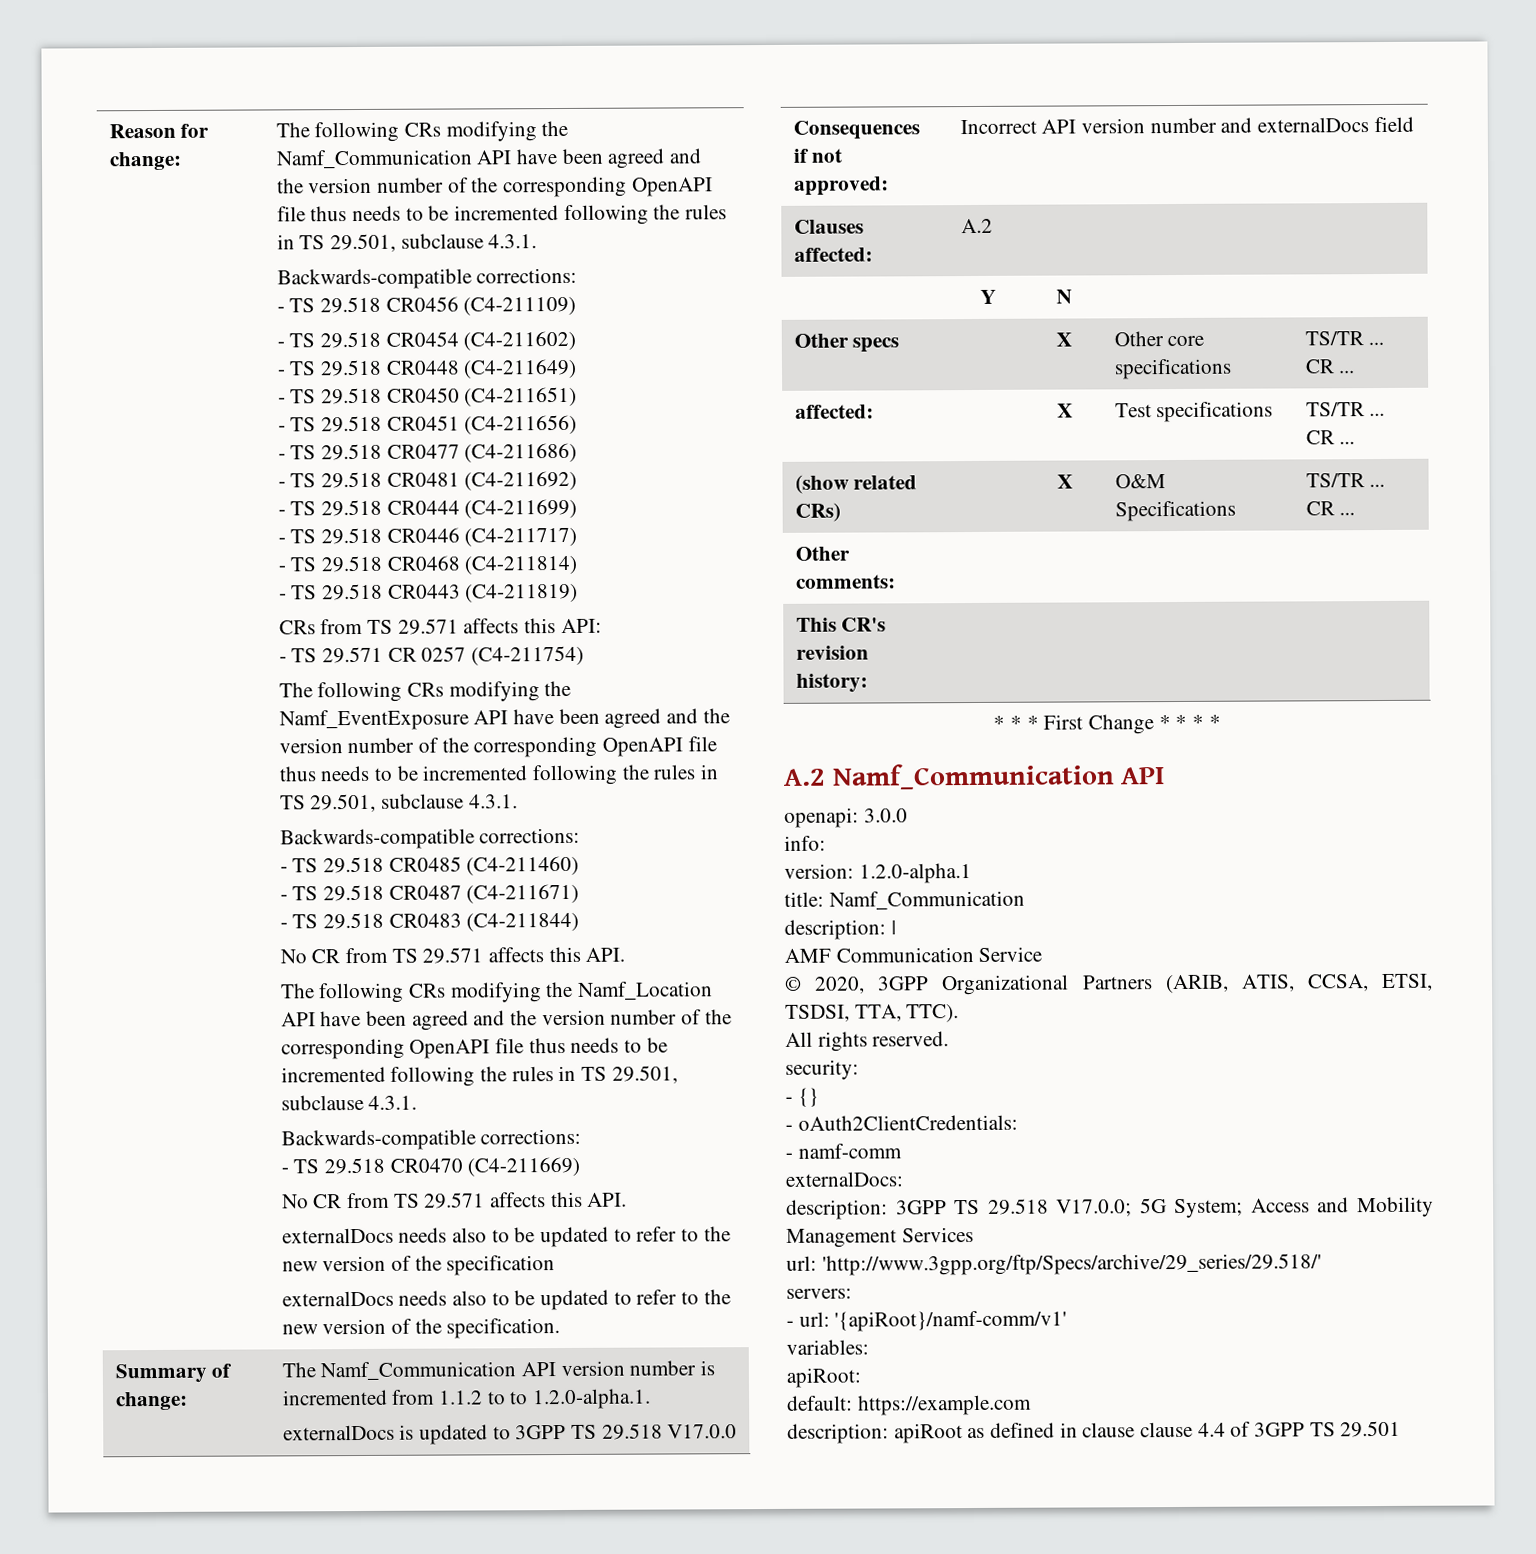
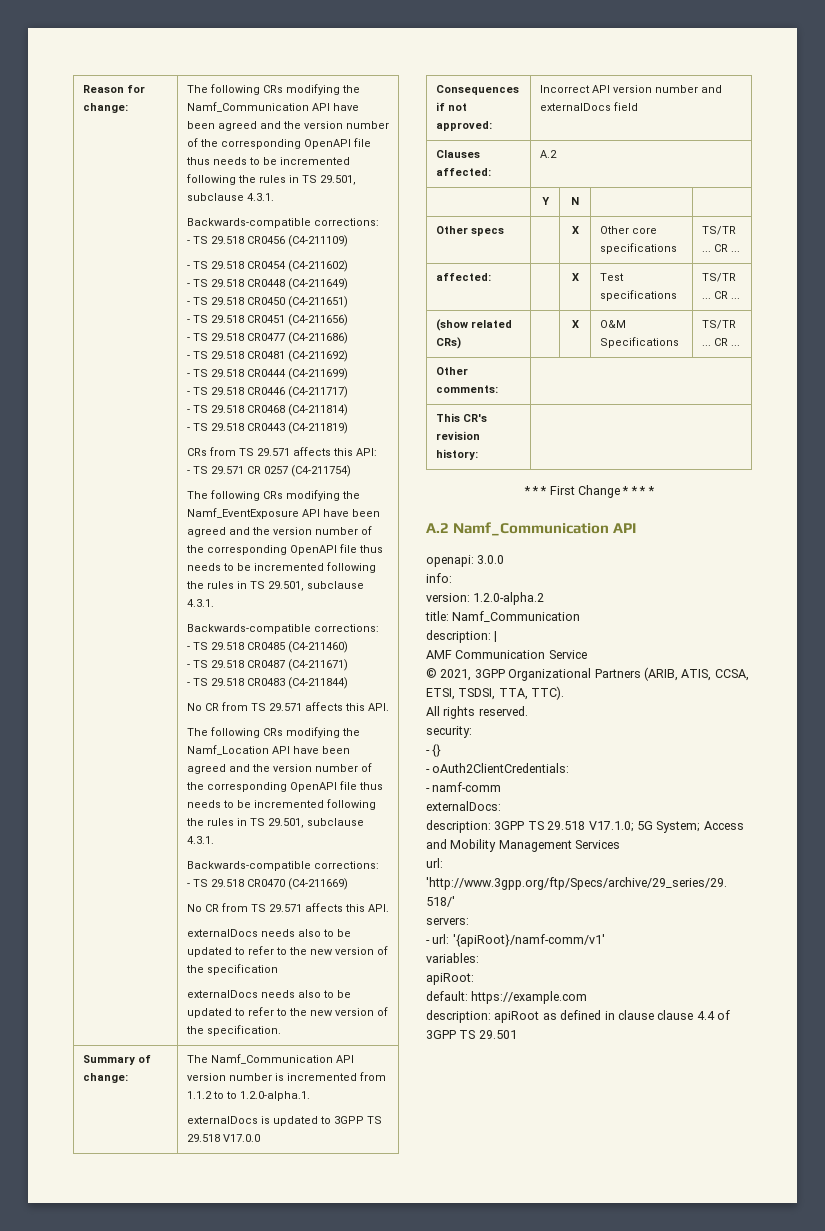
[858,863,972,884] 1.2.0-alpha.1 -> [473,592,545,605] 1.2.0-alpha.2
[814,976,866,994] 2020, -> [440,669,472,681] 2021,
[1056,1199,1133,1217] V17.0.0; -> [588,821,634,832] V17.1.0;

